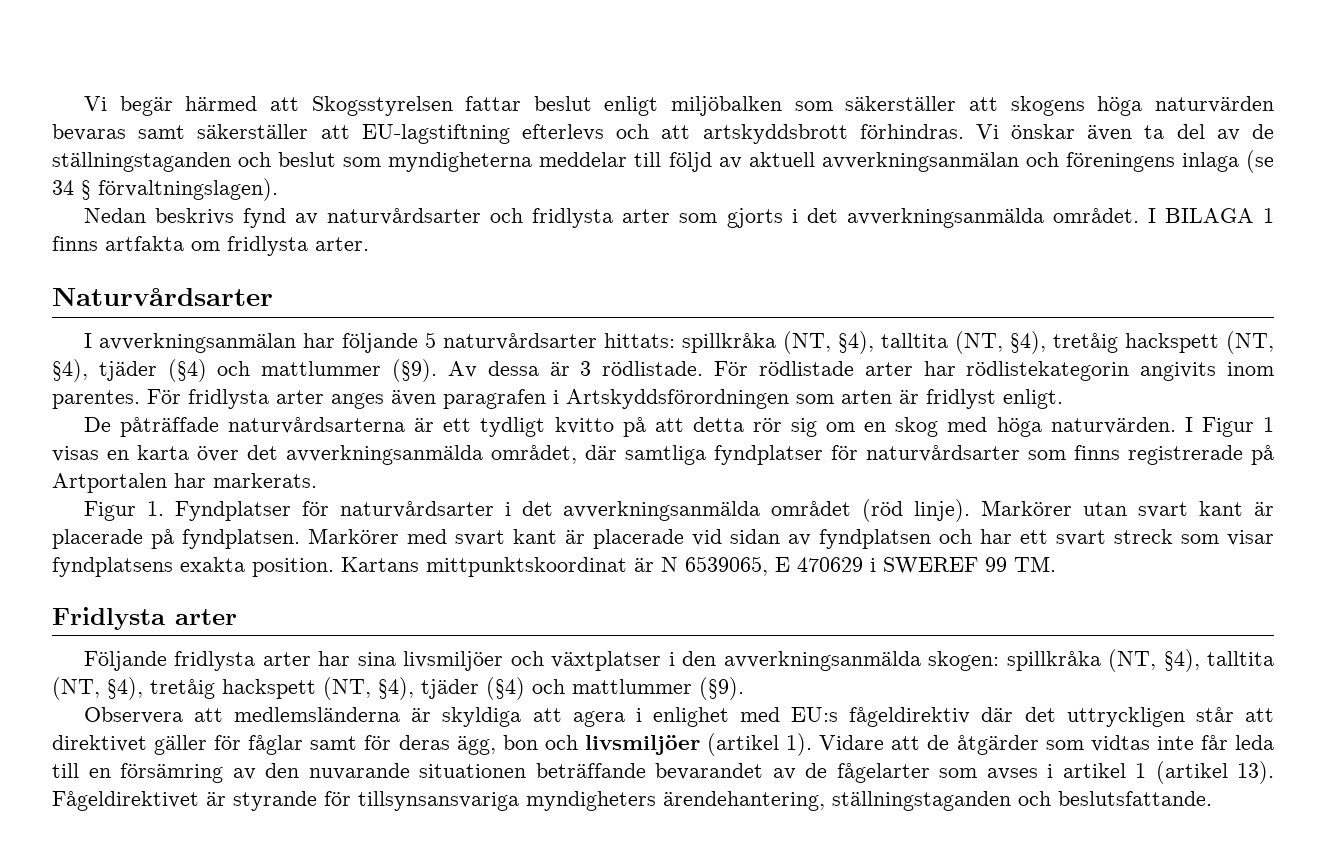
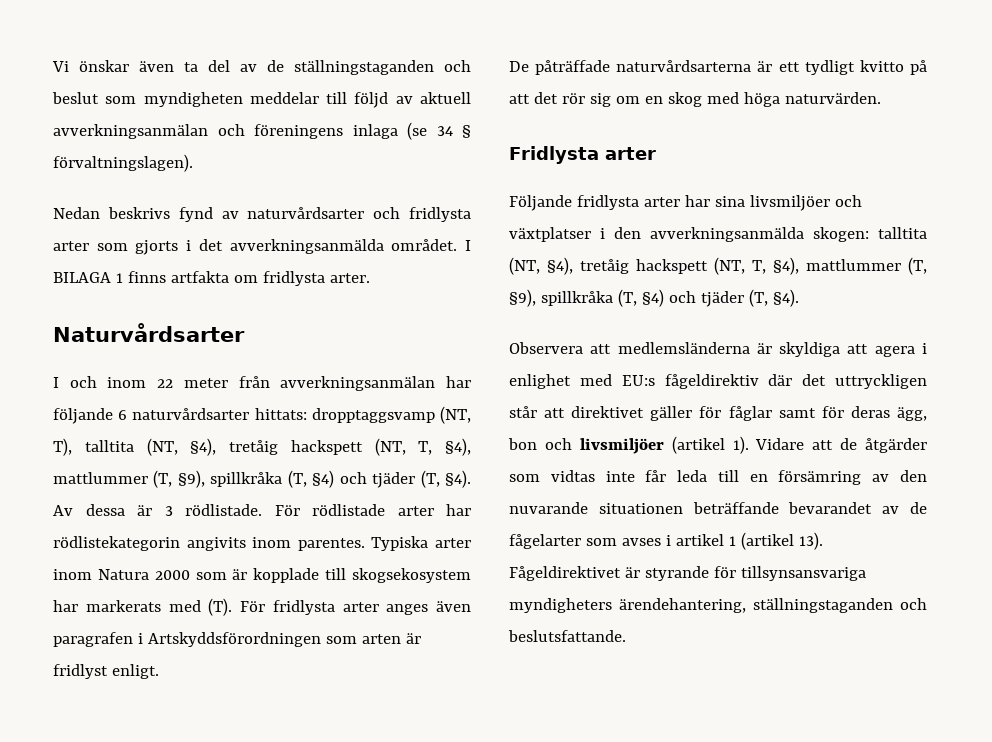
[83,96,1274,116] [52,124,999,144] Vi begär härmed att Skogsstyrelsen fattar beslut enligt miljöbalken som säkerställer att skogens höga naturvärden bevaras samt säkerställer att EU-lagstiftning efterlevs och att artskyddsbrott förhindras. Vi -> [52,61,69,72] Vi
[388,152,533,172] myndigheterna -> [143,92,243,107] myndigheten
(92, 340) none -> [69,376,270,388] och inom 22 meter från
[424,332,436,348] 5 -> [118,410,128,420] 6
[681,331,1274,354] [52,359,438,382] spillkråka (NT, §4), talltita (NT, §4), tretåig hackspett (NT, §4), tjäder (§4) och mattlummer (§9). -> [311,406,471,424] [53,438,471,456] [53,470,472,488] dropptaggsvamp (NT, T), talltita (NT, §4), tretåig hackspett (NT, T, §4), mattlummer (T, §9), spillkråka (T, §4) och tjäder (T, §4).
(140, 399) none -> [371,536,471,551] [53,568,471,583] [53,598,233,616] Typiska arter inom Natura 2000 som är kopplade till skogsekosystem har markerats med (T).
[692,417,744,432] detta -> [533,92,558,104] det
[1184,417,1274,437] [52,445,1274,465] [52,473,317,493] [83,499,1274,522] [52,528,1274,549] [52,556,1056,577] I Figur 1 visas en karta över det avverkningsanmälda området, där samtliga fyndplatser för naturvårdsarter som finns registrerade på Artportalen har markerats. // Figur 1. Fyndplatser för naturvårdsarter i det avverkningsanmälda området (röd linje). Markörer utan svart kant är placerade på fyndplatsen. Markörer med svart kant är placerade vid sidan av fyndplatsen och har ett svart streck som visar fyndplatsens exakta position. Kartans mittpunktskoordinat är N 6539065, E 470629 i SWEREF 99 TM. -> (881, 98) none
[1006,649,1274,672] [52,677,744,700] spillkråka (NT, §4), talltita (NT, §4), tretåig hackspett (NT, §4), tjäder (§4) och mattlummer (§9). -> [878,227,927,239] [509,257,927,275] [509,289,799,307] talltita (NT, §4), tretåig hackspett (NT, T, §4), mattlummer (T, §9), spillkråka (T, §4) och tjäder (T, §4).

